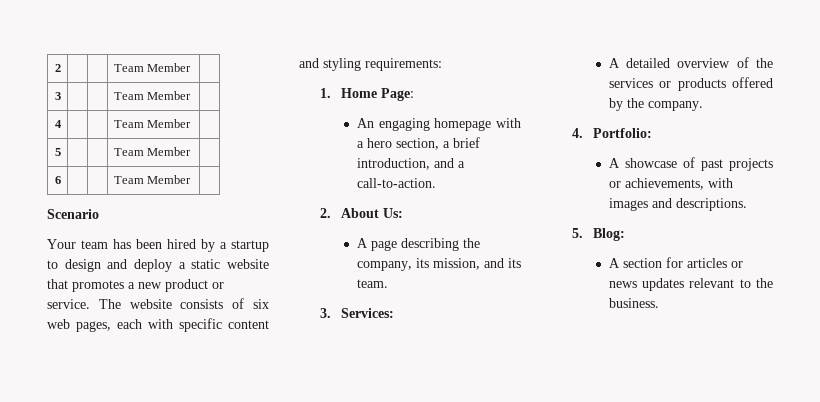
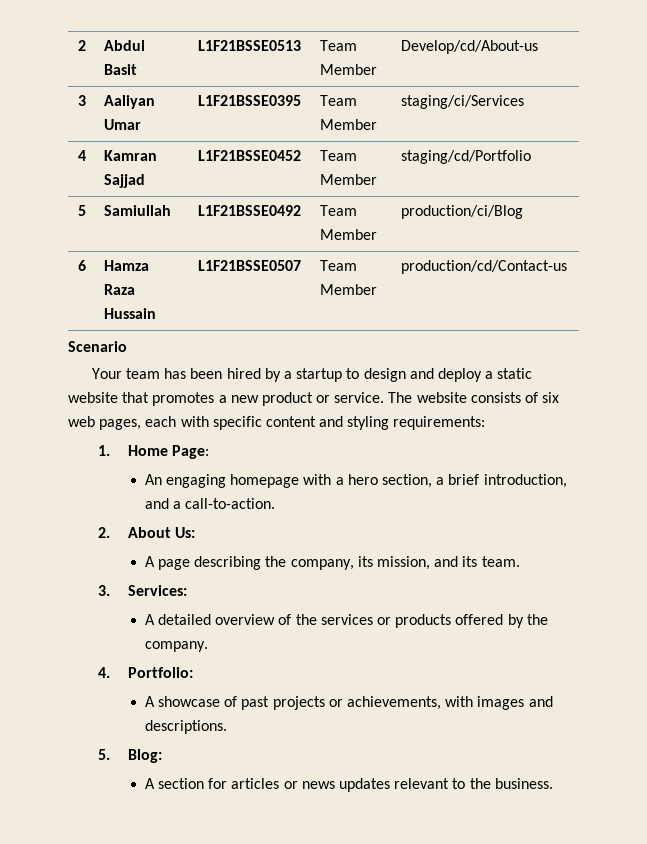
[113,63,191,72] | | Team Member | -> [104,40,146,51] [104,64,138,75] [198,40,302,51] [320,40,358,51] [320,64,378,75] [401,40,539,54] Abdul Basit | L1F21BSSE0513 | Team Member | Develop/cd/About-us
[113,91,191,100] | | Team Member | -> [104,95,156,109] [104,119,142,130] [198,95,302,106] [320,95,358,106] [320,119,378,130] [401,95,525,109] Aaliyan Umar | L1F21BSSE0395 | Team Member | staging/ci/Services
[113,119,191,128] | | Team Member | -> [104,150,158,161] [104,174,146,188] [198,150,302,161] [320,150,358,161] [320,174,378,185] [401,150,532,164] Kamran Sajjad | L1F21BSSE0452 | Team Member | staging/cd/Portfolio
[113,147,191,156] | | Team Member | -> [104,205,172,216] [198,205,302,216] [320,205,358,216] [320,229,378,240] [401,205,524,219] Samiullah | L1F21BSSE0492 | Team Member | production/ci/Blog
[113,175,191,184] | | Team Member | -> [104,260,150,271] [104,284,136,295] [104,308,157,319] [198,260,302,271] [320,260,358,271] [320,284,378,295] [401,260,568,274] Hamza Raza Hussain | L1F21BSSE0507 | Team Member | production/cd/Contact-us

